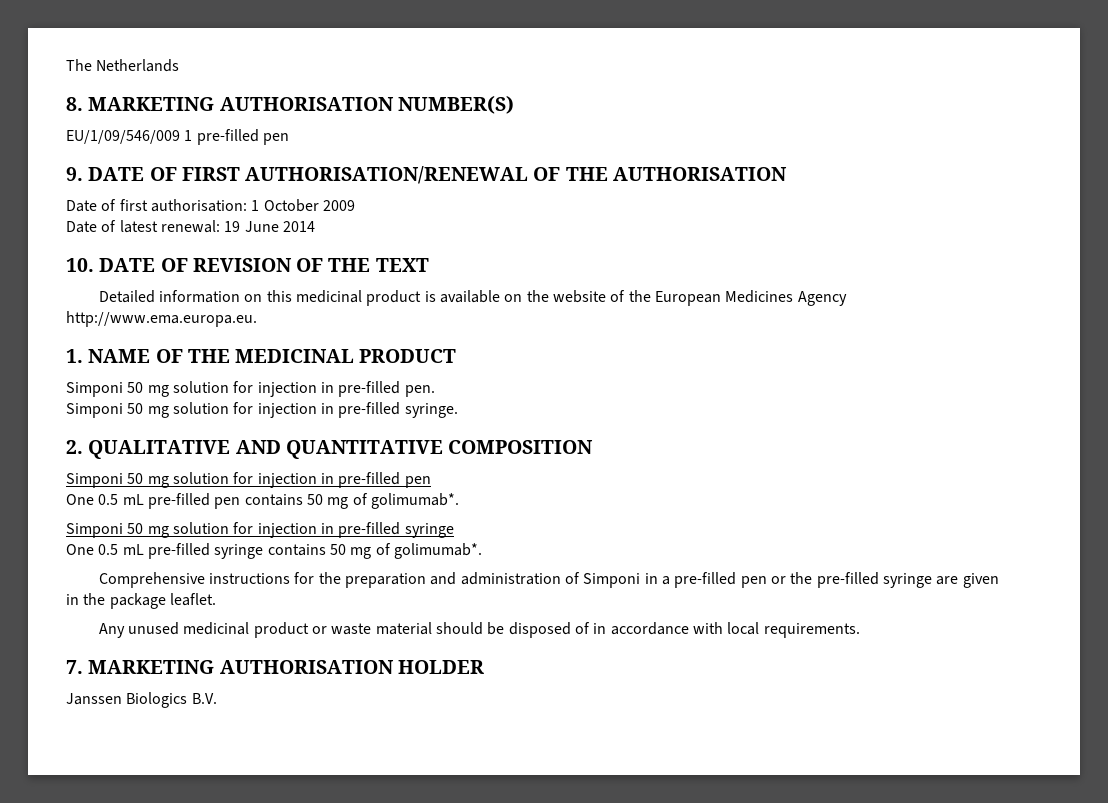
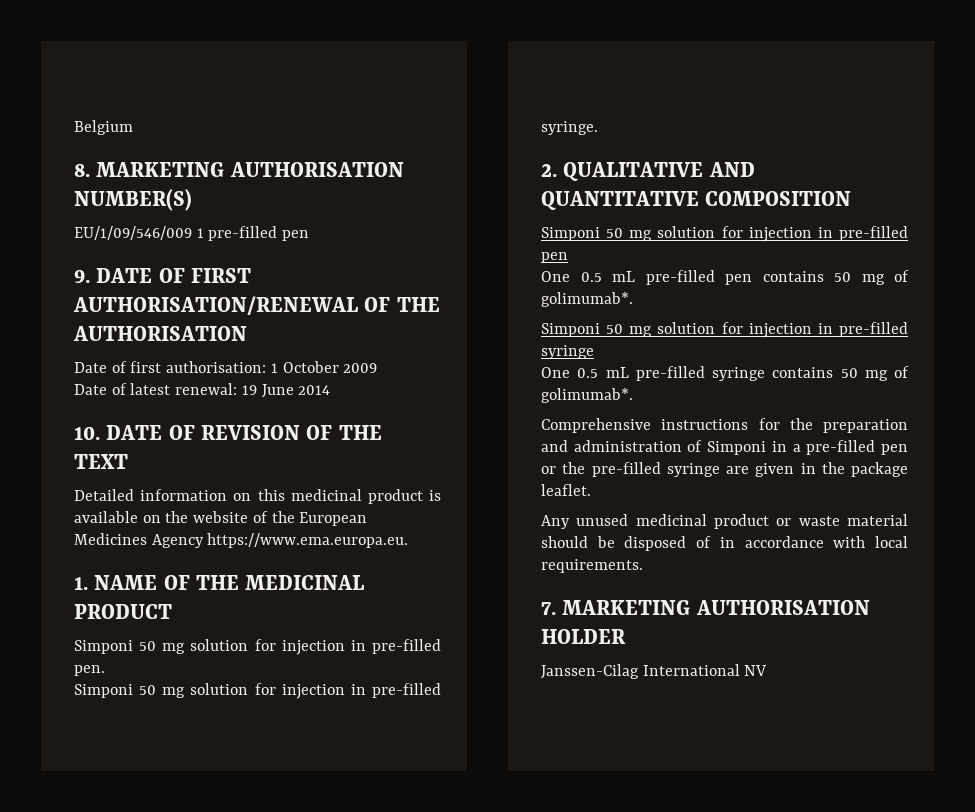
[66,59,180,72] The Netherlands -> [74,120,133,135] Belgium
[66,311,257,327] http://www.ema.europa.eu. -> [207,533,409,548] https://www.ema.europa.eu.
[66,692,217,708] Janssen Biologics B.V. -> [541,664,768,679] Janssen-Cilag International NV

